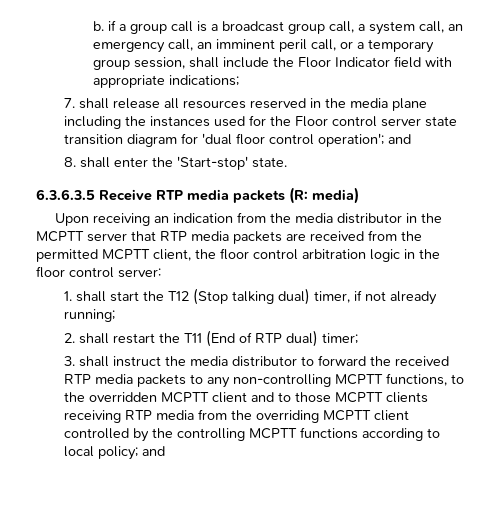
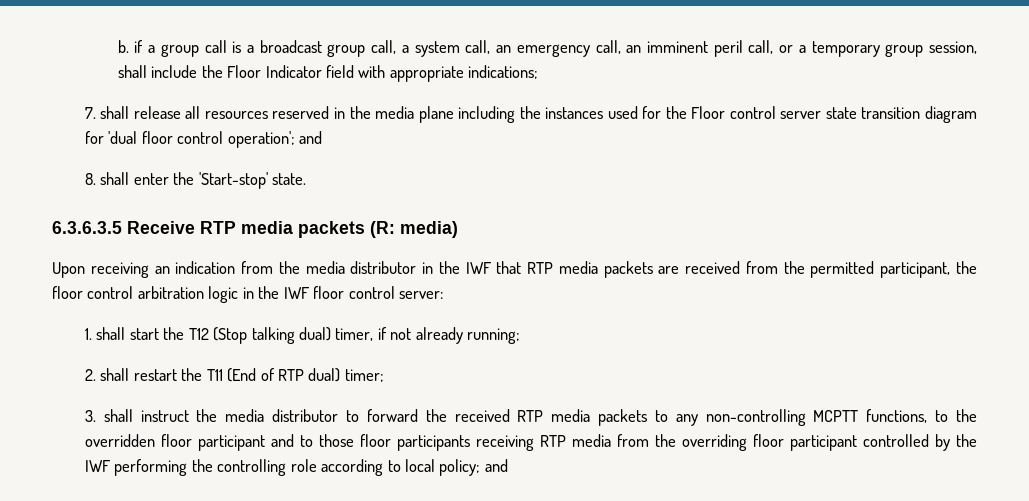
[36,231,127,242] MCPTT server -> [465,262,492,274] IWF
[102,249,191,261] MCPTT client, -> [880,262,951,278] participant,
(440, 254) none -> [283,287,310,299] IWF
[161,392,248,403] MCPTT client -> [160,434,265,451] floor participant
[335,392,429,403] MCPTT clients -> [359,434,470,451] floor participants
[323,410,410,421] MCPTT client -> [752,434,857,451] floor participant
[177,427,359,441] controlling MCPTT functions -> [84,459,317,476] IWF performing the controlling role

